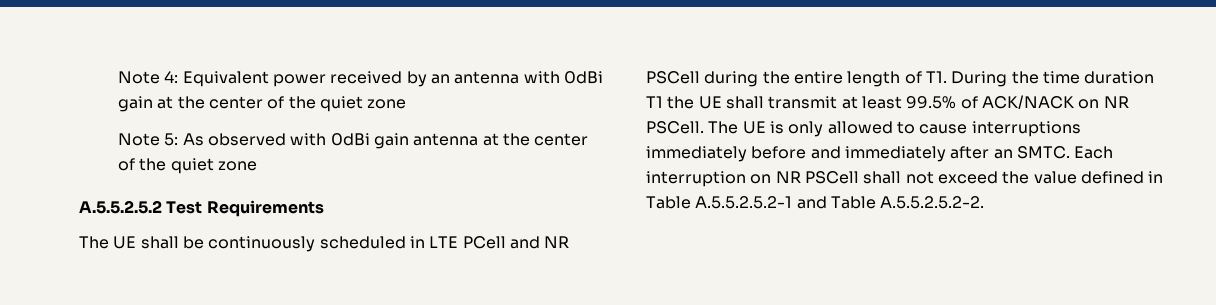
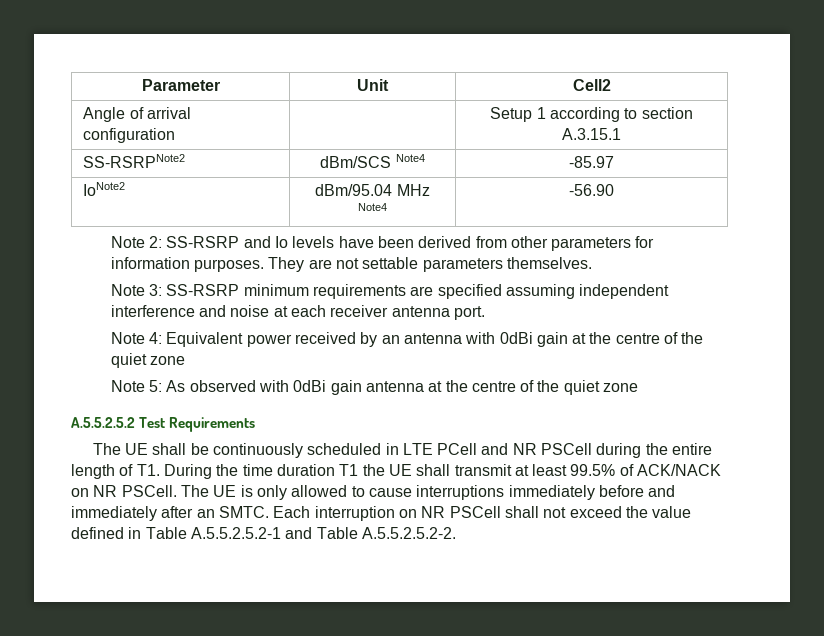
(117, 77) none -> [141,79,220,91] [357,79,389,91] [572,79,611,91] [83,107,191,122] [83,128,176,143] [490,107,693,122] [562,128,621,140] [83,154,186,168] [320,154,425,168] [569,156,614,168] [83,182,126,196] [315,184,430,196] [358,203,387,211] [569,184,614,196] [110,236,655,251] [110,257,592,272] [110,284,670,299] [110,305,485,320] Parameter | Unit | Cell2 // Angle of arrival configuration | | Setup 1 according to section A.3.15.1 // SS-RSRPNote2 | dBm/SCS Note4 | -85.97 // IoNote2 | dBm/95.04 MHz Note4 | -56.90 // Note 2: SS-RSRP and Io levels have been derived from other parameters for information purposes. They are not settable parameters themselves. // Note 3: SS-RSRP minimum requirements are specified assuming independent interference and noise at each receiver antenna port. //
[208,96,263,109] center -> [615,333,660,344] centre
[534,133,589,146] center -> [471,381,516,392] centre

